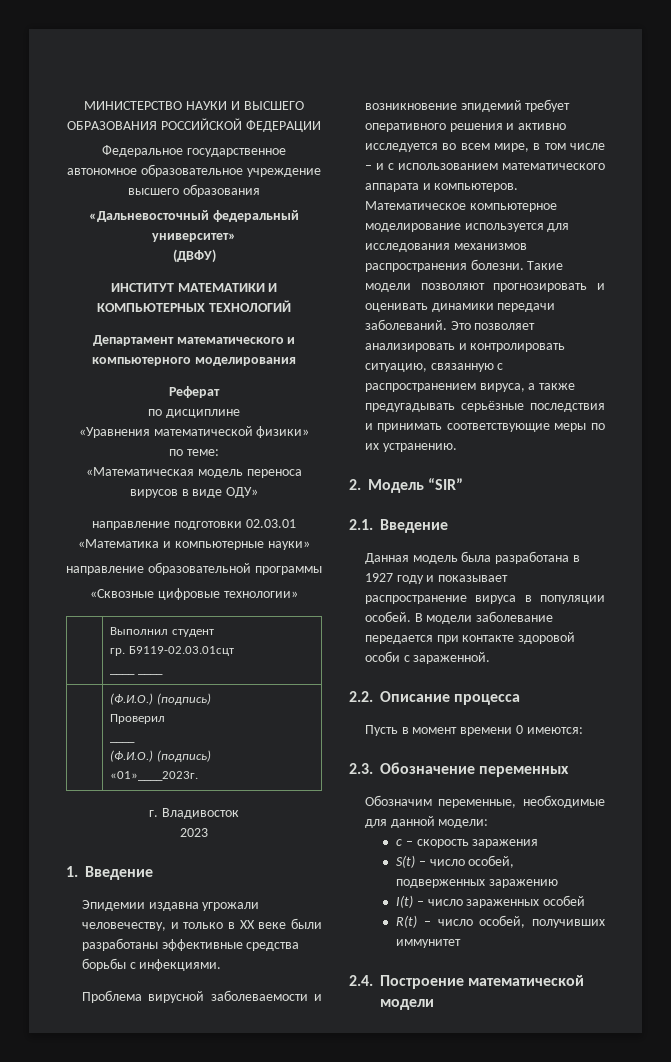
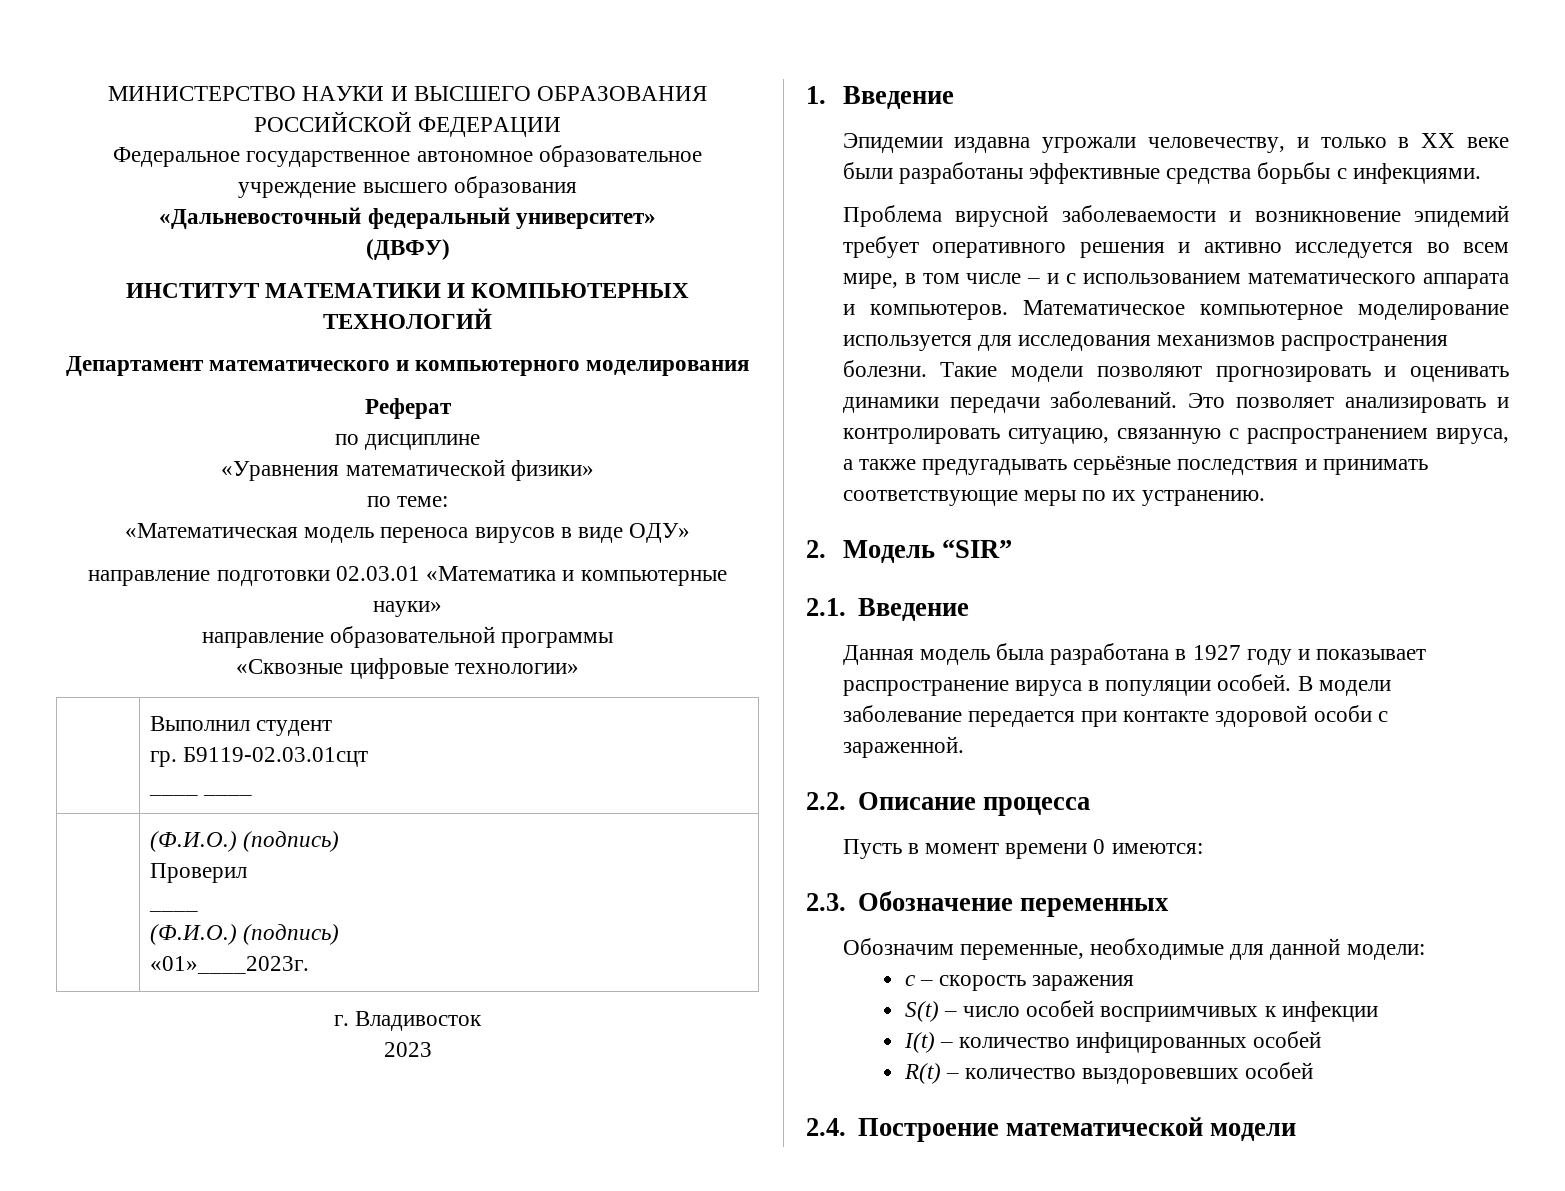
[468,855,515,868] [395,879,558,888] особей, подверженных заражению -> [1026,1000,1378,1022] особей восприимчивых к инфекции
[427,899,540,908] число зараженных -> [959,1032,1248,1053] количество инфицированных
[437,915,605,928] [395,939,461,948] число особей, получивших иммунитет -> [965,1062,1314,1084] количество выздоровевших особей

